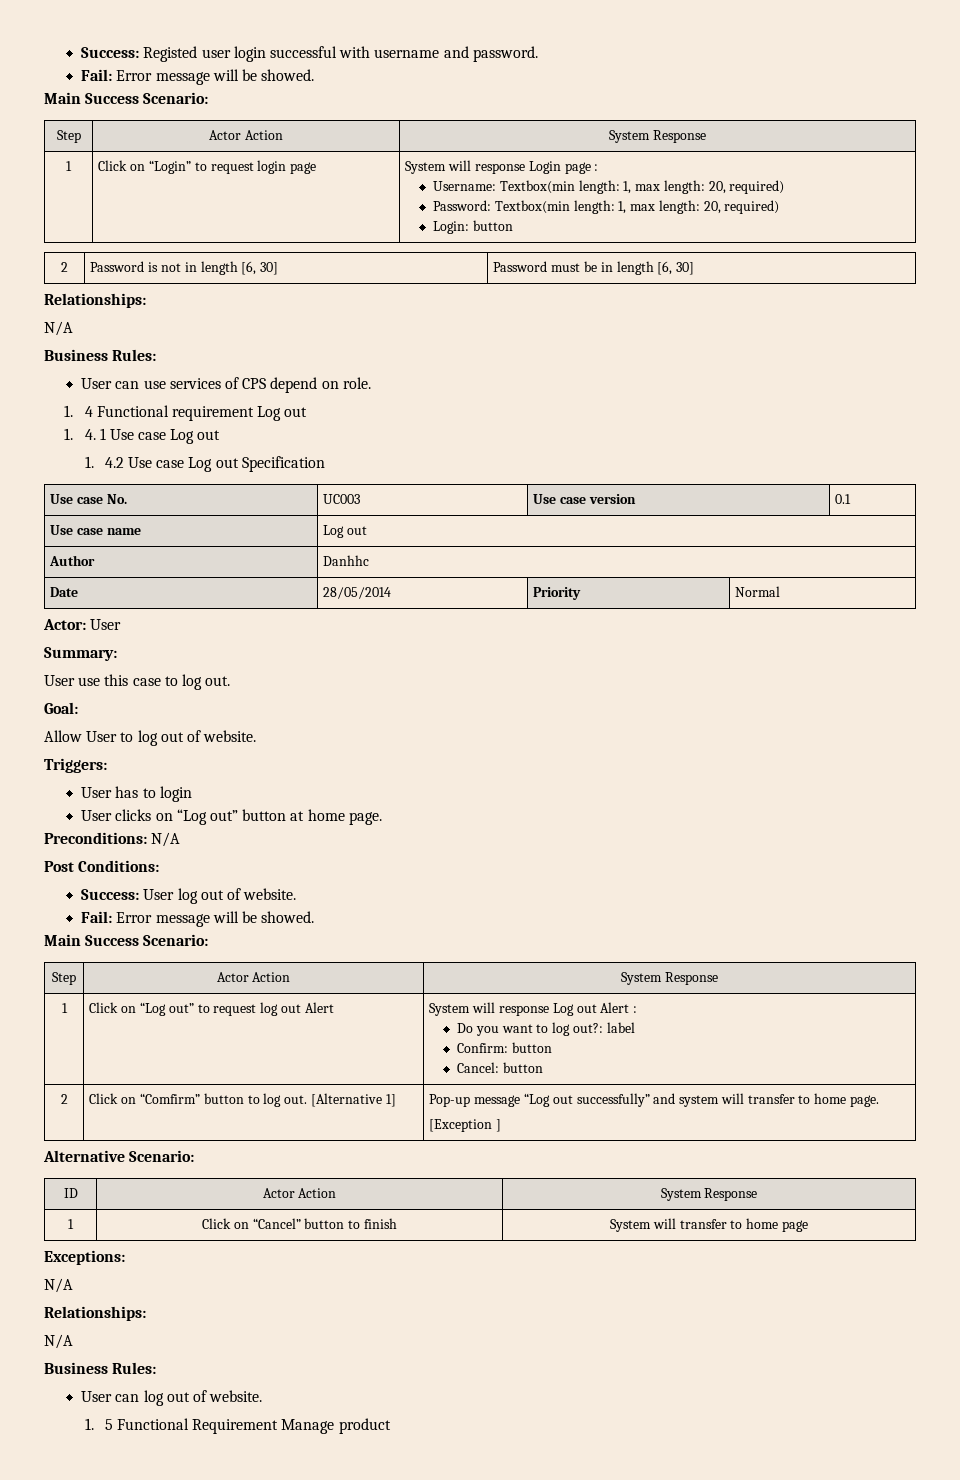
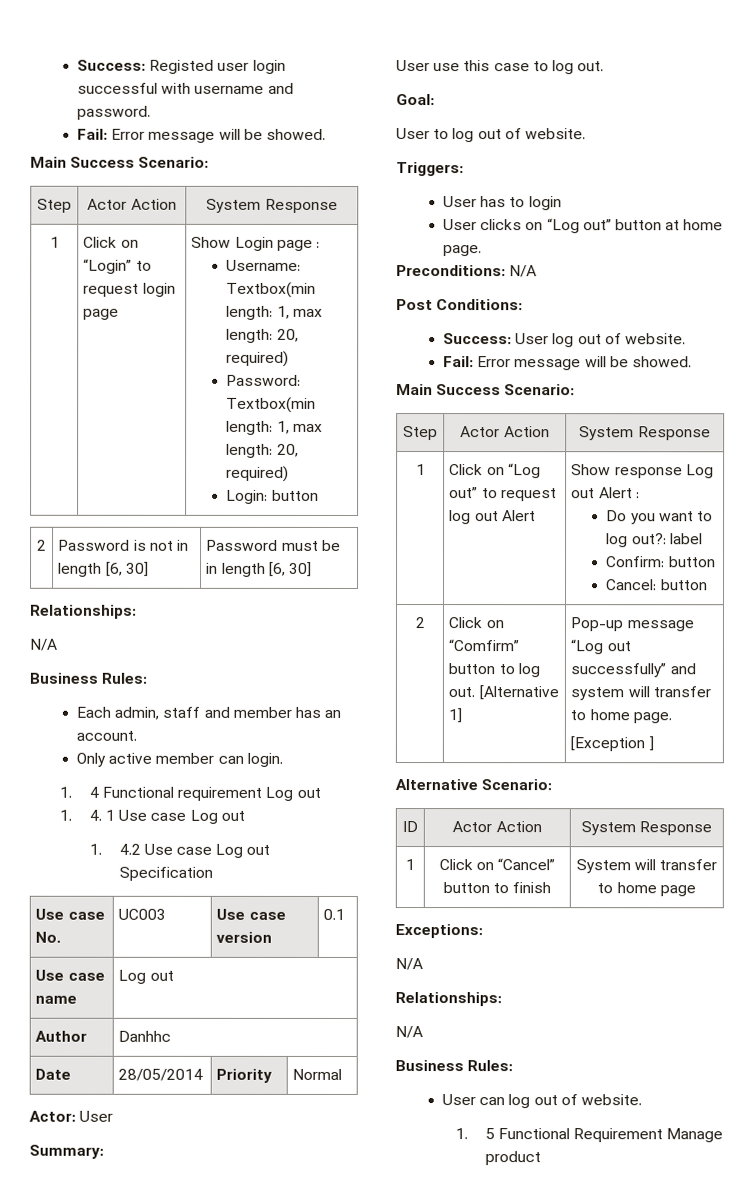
[405,160,525,174] System will response -> [191,236,232,248] Show
[81,377,371,393] User can use services of CPS depend on role. -> [75,706,342,720] [75,730,137,741] [75,752,283,767] Each admin, staff and member has an account. // Only active member can login.
[44,730,82,742] Allow -> (435, 100) none
[429,1002,496,1016] System will -> [571,464,612,476] Show

